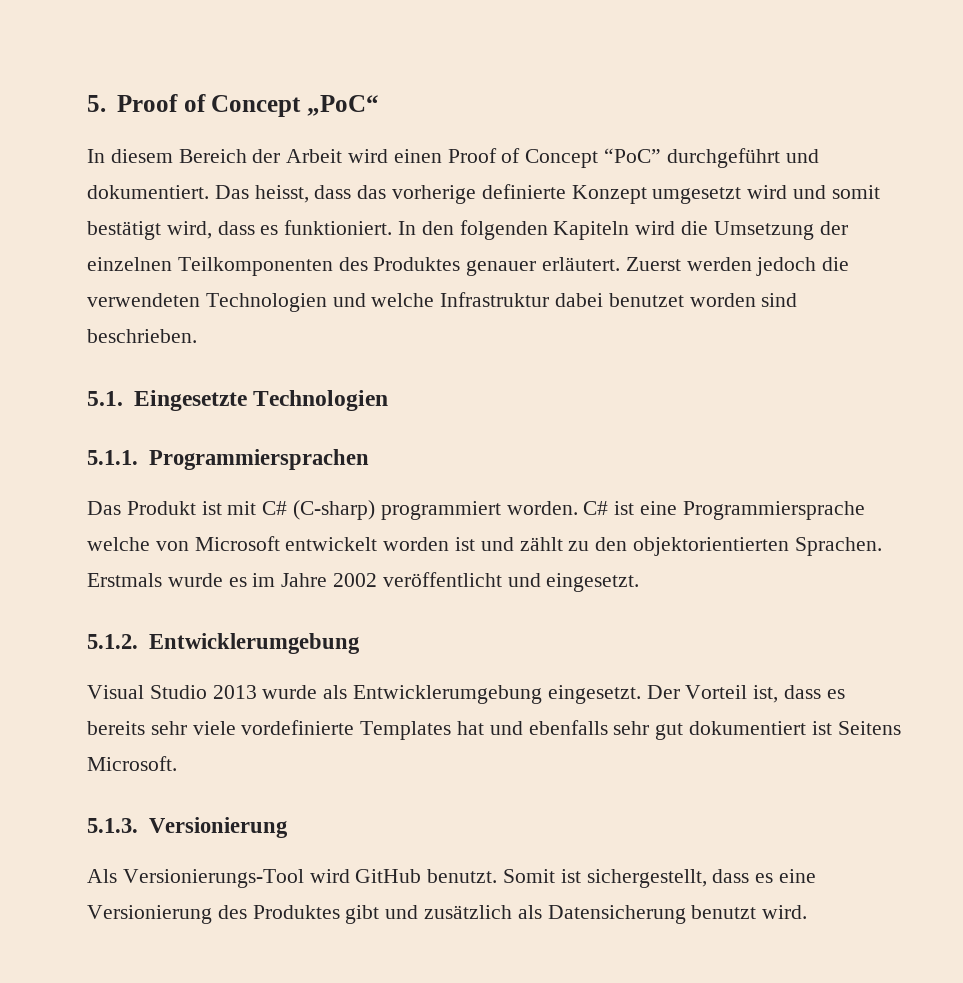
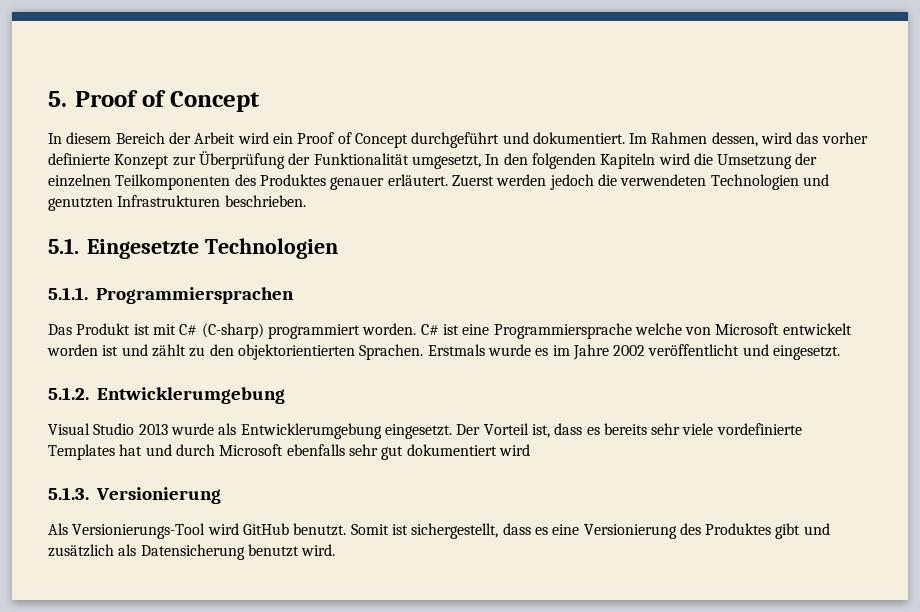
[307,95,379,116] „PoC“ -> (260, 101) none
[393,148,662,168] einen Proof of Concept “PoC” -> [272,132,408,148] ein Proof of Concept
[214,184,880,204] [87,220,393,240] Das heisst, dass das vorherige definierte Konzept umgesetzt wird und somit bestätigt wird, dass es funktioniert. -> [629,132,868,147] [48,151,481,169] Im Rahmen dessen, wird das vorher definierte Konzept zur Überprüfung der Funktionalität umgesetzt,
[371,292,798,307] welche Infrastruktur dabei benutzet worden sind -> [48,195,221,211] genutzten Infrastrukturen
(523, 728) none -> [175,444,284,456] durch Microsoft
[811,721,901,735] [87,756,177,771] ist Seitens Microsoft. -> [498,444,530,456] wird

